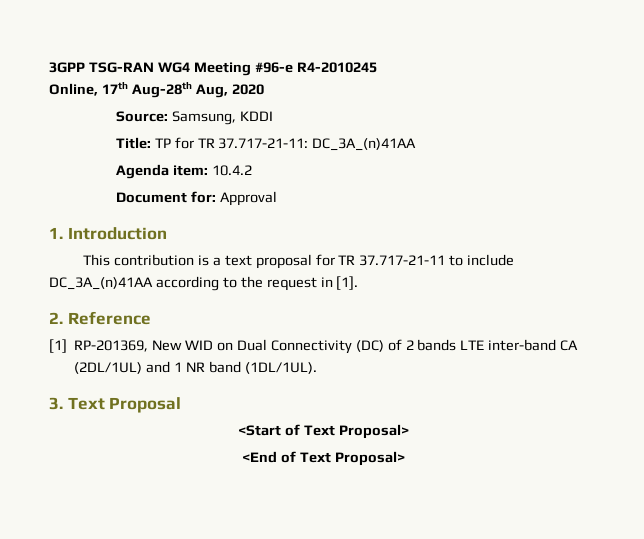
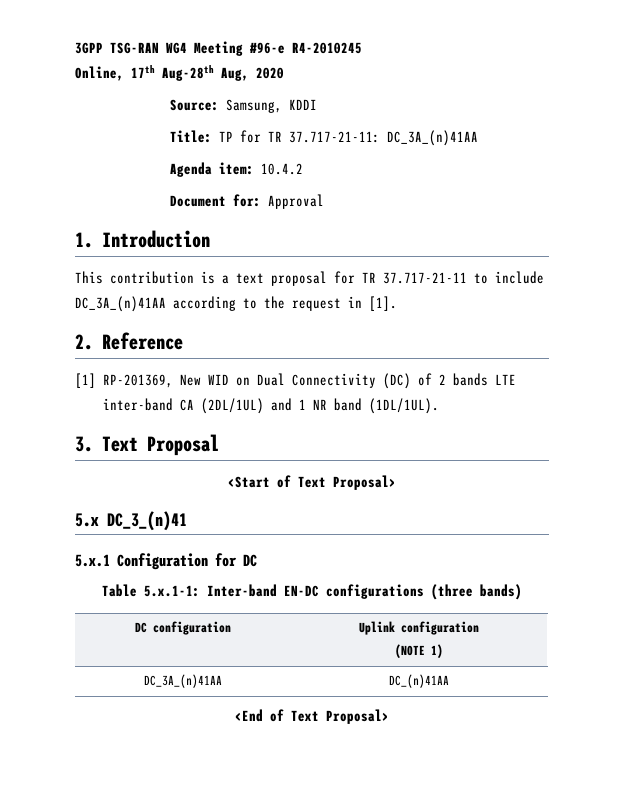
(409, 431) none -> [75,511,187,531] [75,553,257,570] [102,584,522,600] [134,621,231,635] [358,621,479,635] [394,644,443,658] [143,674,222,688] [388,674,449,688] // 5.x DC_3_(n)41 // 5.x.1 Configuration for DC // Table 5.x.1-1: Inter-band EN-DC configurations (three bands) // DC configuration | Uplink configuration // (NOTE 1) // DC_3A_(n)41AA | DC_(n)41AA

